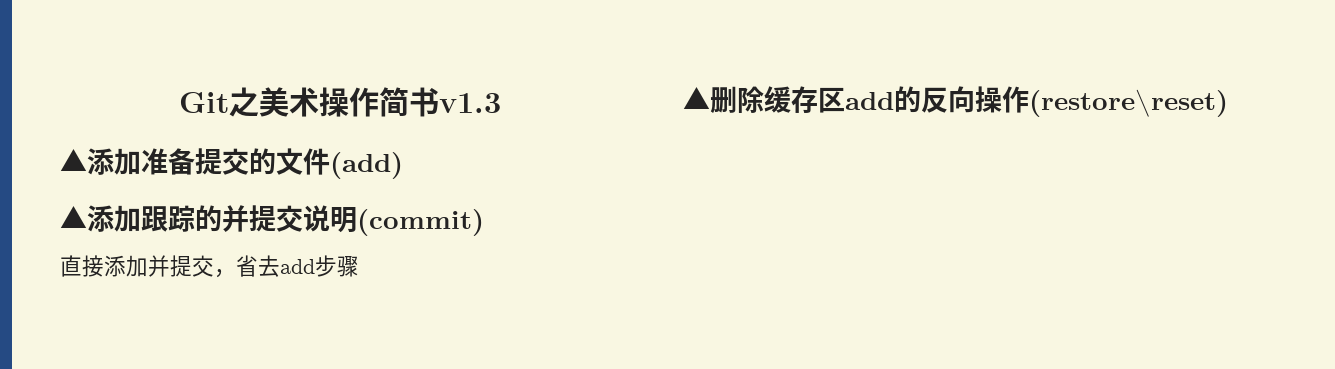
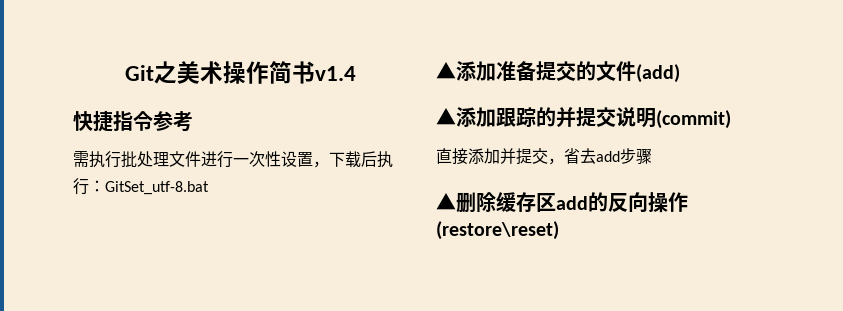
[439,93,501,113] v1.3 -> [314,66,356,81] [73,110,193,132] [73,151,393,168] [73,178,209,195] v1.4 // 快捷指令参考 // 需执行批处理文件进行一次性设置，下载后执行：GitSet_utf-8.bat

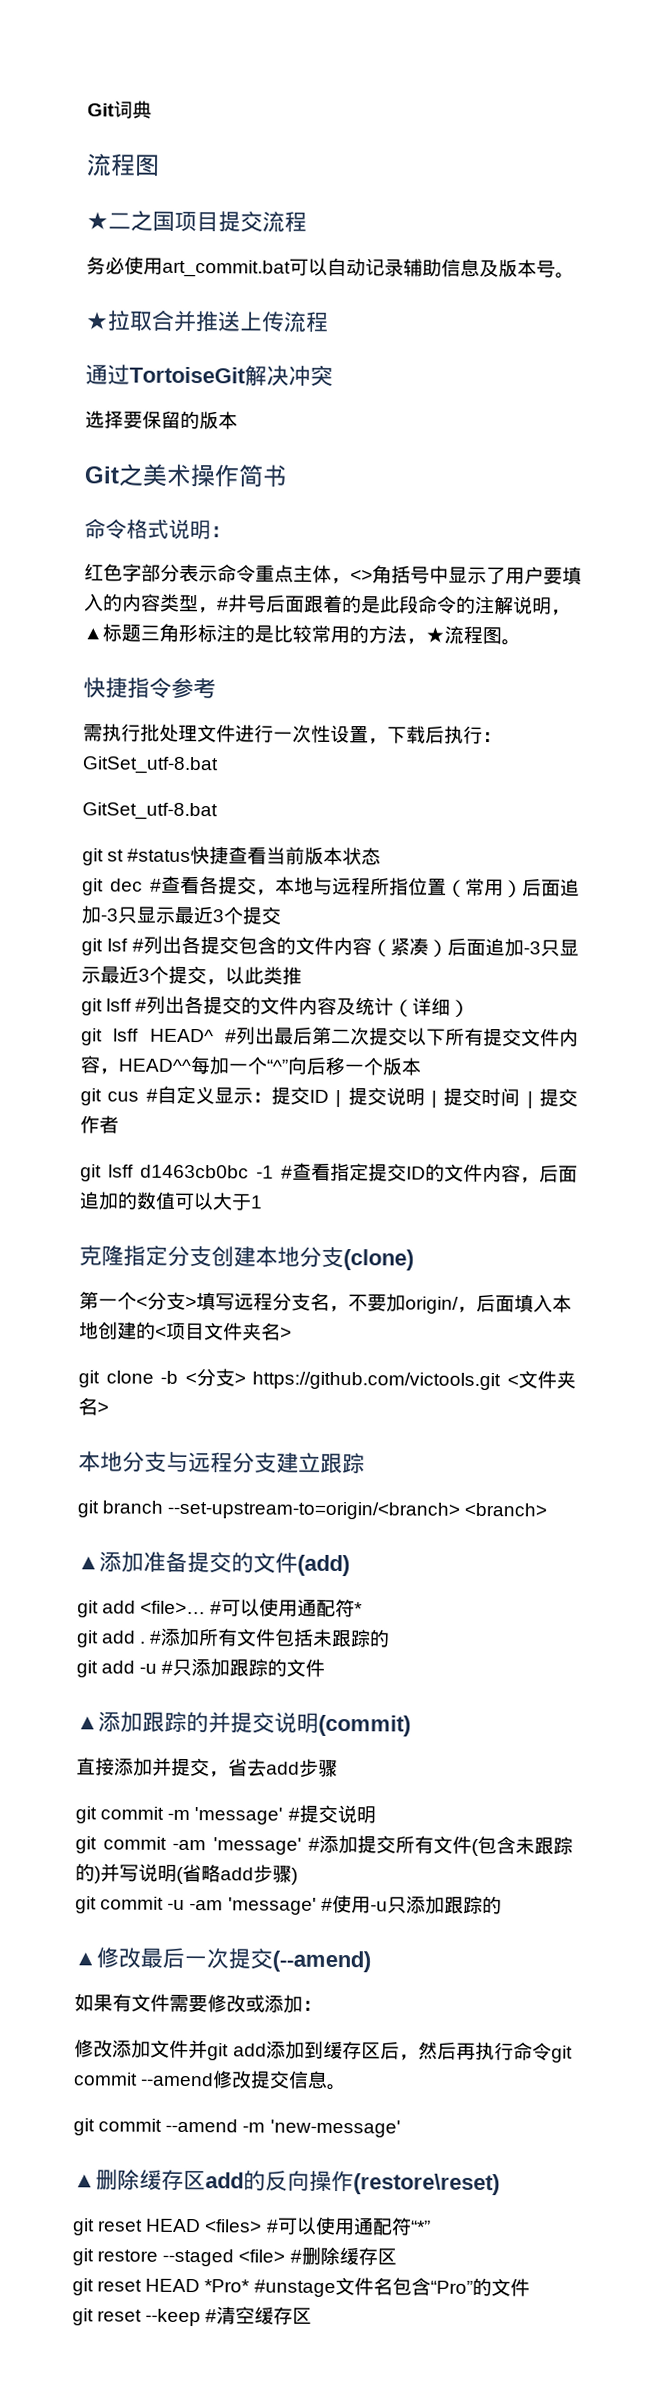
[124,61,356,84] Git之美术操作简书v1.4 -> [87,100,152,119] [86,153,160,177] [86,210,307,233] [86,256,575,279] [85,309,329,333] [85,364,333,387] [85,410,238,430] [84,463,288,488] [84,518,232,540] [84,563,582,585] [84,593,571,616] [83,623,521,646] Git词典 // 流程图 // ★二之国项目提交流程 // 务必使用art_commit.bat可以自动记录辅助信息及版本号。 // ★拉取合并推送上传流程 // 通过TortoiseGit解决冲突 // 选择要保留的版本 // Git之美术操作简书 // 命令格式说明： // 红色字部分表示命令重点主体，<>角括号中显示了用户要填入的内容类型，#井号后面跟着的是此段命令的注解说明，▲标题三角形标注的是比较常用的方法，★流程图。
(209, 188) none -> [82,802,218,821] [82,846,382,866] [82,875,580,898] [81,905,282,925] [81,935,579,957] [81,965,302,986] [81,995,471,1017] [81,1026,579,1047] [80,1055,421,1076] [80,1085,578,1109] [80,1115,119,1134] [80,1162,578,1184] [79,1191,263,1211] [79,1245,414,1271] [79,1291,572,1314] [79,1321,292,1341] [78,1368,576,1391] [78,1397,109,1416] [78,1451,365,1474] [77,1500,548,1520] // GitSet_utf-8.bat // git st #status快捷查看当前版本状态 // git dec #查看各提交，本地与远程所指位置（常用）后面追加-3只显示最近3个提交 // git lsf #列出各提交包含的文件内容（紧凑）后面追加-3只显示最近3个提交，以此类推 // git lsff #列出各提交的文件内容及统计（详细） // git lsff HEAD^ #列出最后第二次提交以下所有提交文件内容，HEAD^^每加一个“^”向后移一个版本 // git cus #自定义显示：提交ID | 提交说明 | 提交时间 | 提交作者 // git lsff d1463cb0bc -1 #查看指定提交ID的文件内容，后面追加的数值可以大于1 // 克隆指定分支创建本地分支(clone) // 第一个<分支>填写远程分支名，不要加origin/，后面填入本地创建的<项目文件夹名> // git clone -b <分支> https://github.com/victools.git <文件夹名> // 本地分支与远程分支建立跟踪 // git branch --set-upstream-to=origin/<branch> <branch>
(680, 73) none -> [77,1598,364,1618] [76,1627,391,1648] [76,1658,326,1678] // git add <file>… #可以使用通配符* // git add . #添加所有文件包括未跟踪的 // git add -u #只添加跟踪的文件
(652, 156) none -> [75,1804,376,1825] [75,1834,573,1856] [75,1863,298,1885] [75,1894,502,1915] [74,1947,371,1973] [74,1993,322,2013] [74,2039,573,2063] [73,2070,347,2091] [73,2118,401,2138] // git commit -m 'message' #提交说明 // git commit -am 'message' #添加提交所有文件(包含未跟踪的)并写说明(省略add步骤) // git commit -u -am 'message' #使用-u只添加跟踪的 // ▲修改最后一次提交(--amend) // 如果有文件需要修改或添加： // 修改添加文件并git add添加到缓存区后，然后再执行命令git commit --amend修改提交信息。 // git commit --amend -m 'new-message'
(559, 230) none -> [72,2216,431,2236] [72,2246,397,2267] [72,2277,530,2298] [72,2306,313,2327] // git reset HEAD <files> #可以使用通配符“*” // git restore --staged <file> #删除缓存区 // git reset HEAD *Pro* #unstage文件名包含“Pro”的文件 // git reset --keep #清空缓存区

